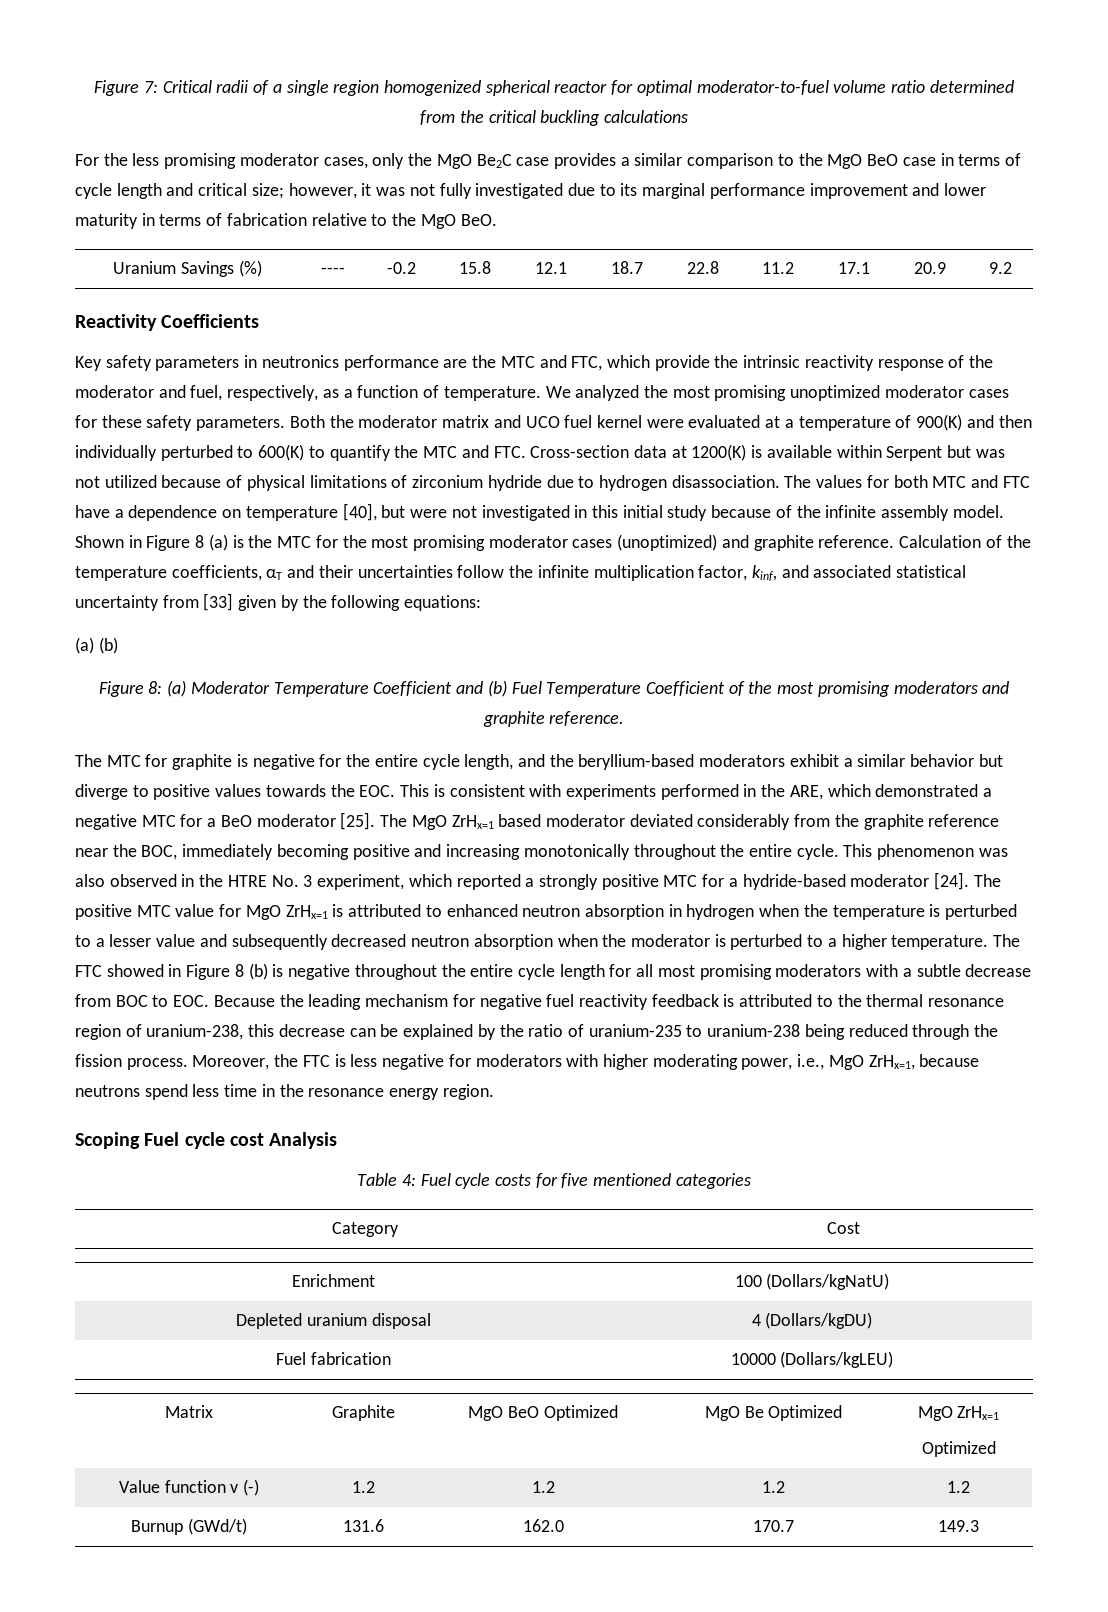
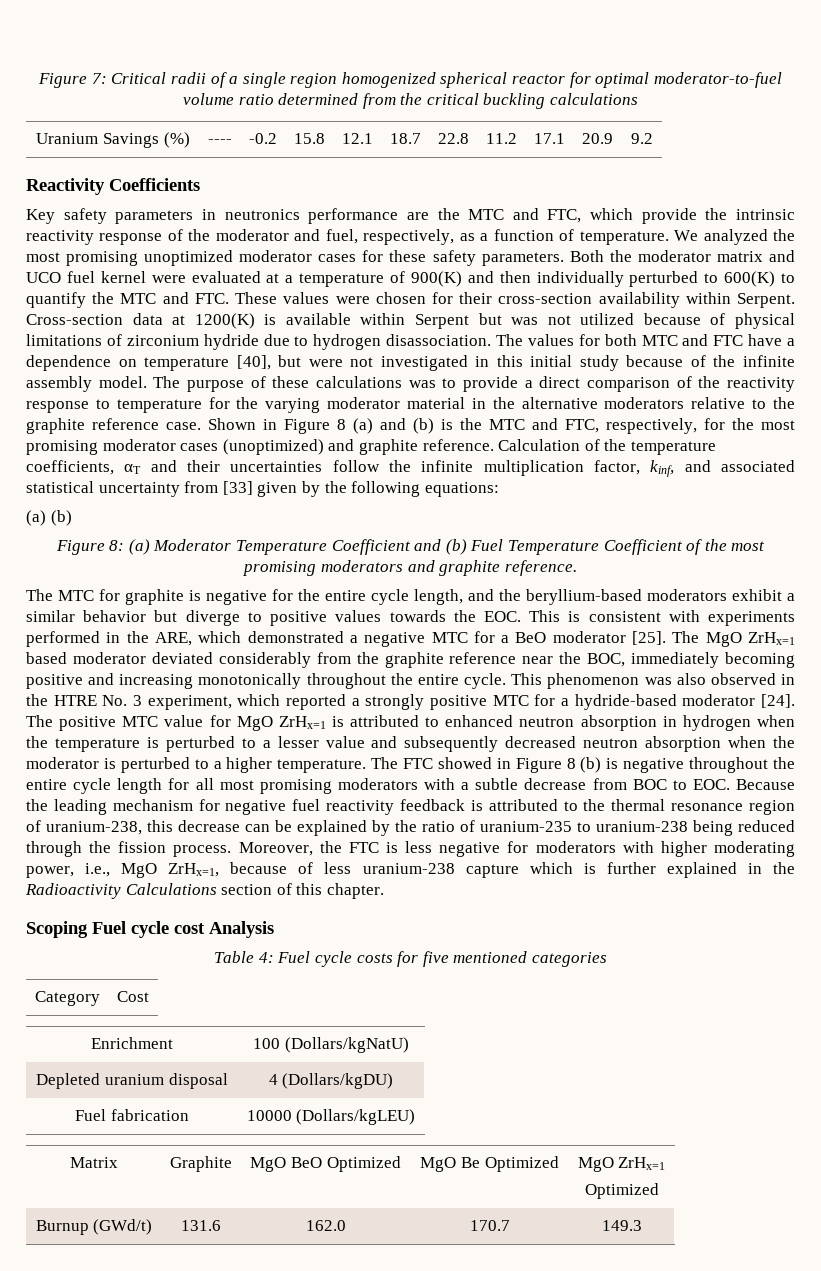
[75,153,1021,169] [75,183,987,199] [75,213,497,229] // For the less promising moderator cases, only the MgO Be2C case provides a similar comparison to the MgO BeO case in terms of cycle length and critical size; however, it was not fully investigated due to its marginal performance improvement and lower maturity in terms of fabrication relative to the MgO BeO. -> (639, 99) none
(526, 452) none -> [235,292,795,308] These values were chosen for their cross-section availability within Serpent.
(1004, 511) none -> [153,376,795,392] [26,397,795,413] [26,418,201,434] The purpose of these calculations was to provide a direct comparison of the reactivity response to temperature for the varying moderator material in the alternative moderators relative to the graphite reference case.
(228, 542) none -> [380,418,434,434] and (b)
(312, 542) none -> [532,418,697,434] and FTC, respectively,
[75,1084,494,1100] neutrons spend less time in the resonance energy region. -> [298,862,795,878] [25,883,384,899] of less uranium-238 capture which is further explained in the Radioactivity Calculations section of this chapter.
[118,1479,260,1496] [351,1481,375,1493] [531,1481,555,1493] [762,1481,785,1493] [947,1481,970,1493] // Value function v (-) | 1.2 | 1.2 | 1.2 | 1.2 -> (659, 1191) none

